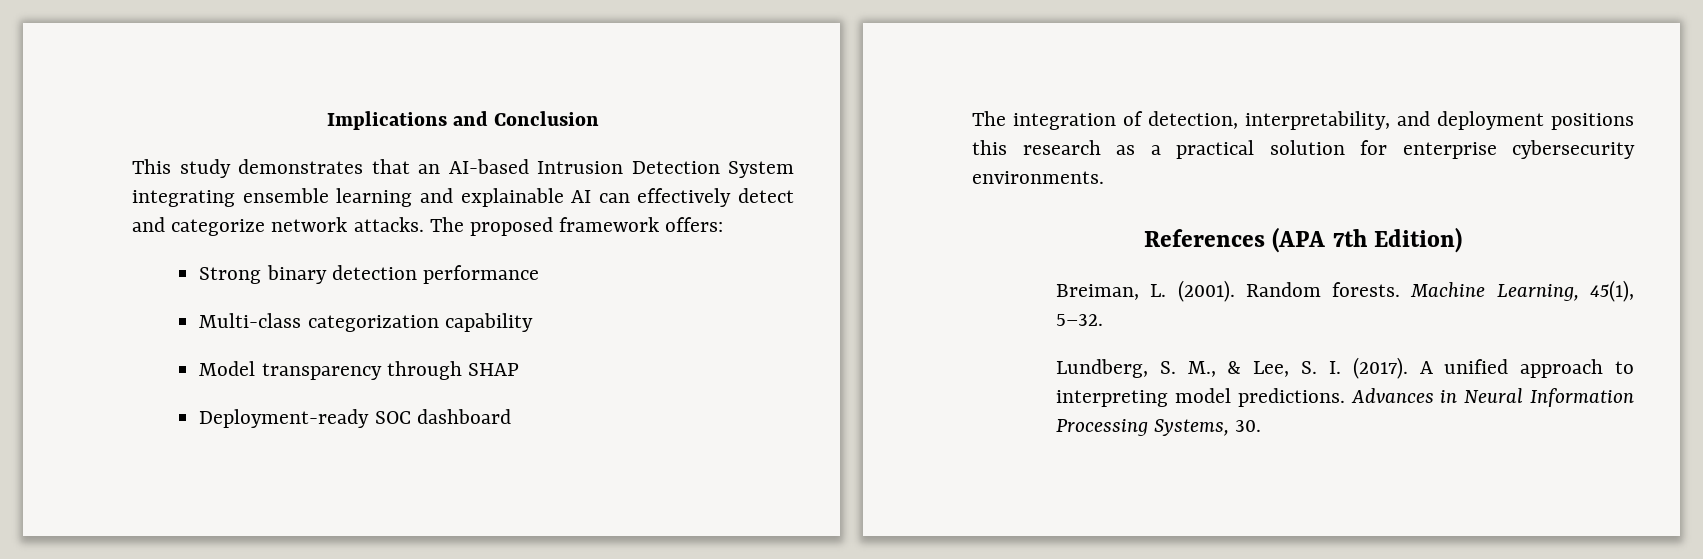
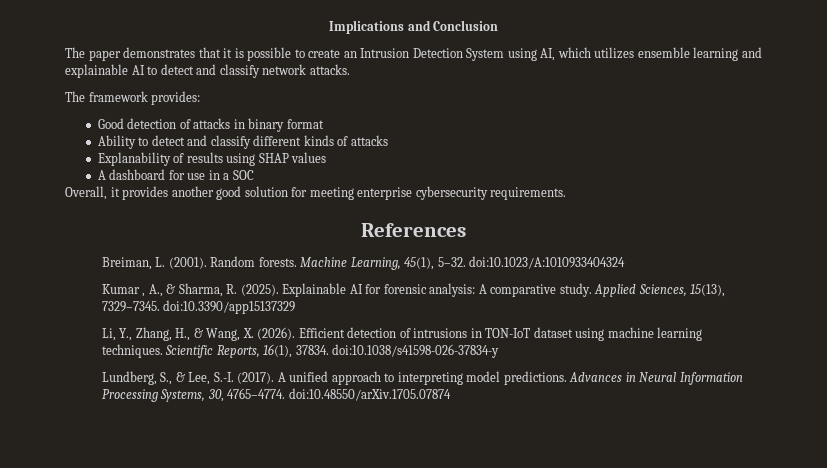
[132,159,794,178] [132,190,235,207] This study demonstrates that an AI-based Intrusion Detection System integrating -> [65,47,635,61] The paper demonstrates that it is possible to create an Intrusion Detection System using AI, which utilizes
[598,188,794,207] [132,217,266,236] can effectively detect and categorize -> [147,64,260,78] to detect and classify
[429,217,724,236] [199,265,539,284] [199,313,533,332] [199,361,519,380] [199,409,511,428] [972,111,1634,130] [972,140,1254,159] The proposed framework offers: // Strong binary detection performance // Multi-class categorization capability // Model transparency through SHAP // Deployment-ready SOC dashboard // The integration of detection, interpretability, and deployment positions this research as a practical -> [65,91,201,105] [97,118,324,132] [97,135,388,149] [97,152,327,166] [97,169,254,180] [65,186,242,200] // The framework provides: // Good detection of attacks in binary format // Ability to detect and classify different kinds of attacks // Explanability of results using SHAP values // A dashboard for use in a SOC // Overall, it provides another good
(1387, 147) none -> [309,187,354,200] meeting
[972,171,1104,184] environments. -> [490,187,567,200] requirements.
[1272,227,1462,253] (APA 7th Edition) -> (466, 230) none
[1056,359,1341,378] // Lundberg, S. M., & Lee, S. I. -> [469,256,626,269] [101,283,726,297] [101,300,296,314] [101,327,703,341] [101,344,500,358] [101,371,234,385] doi:10.1023/A:1010933404324 // Kumar , A., & Sharma, R. (2025). Explainable AI for forensic analysis: A comparative study. Applied Sciences, 15(13), 7329–7345. doi:10.3390/app15137329 // Li, Y., Zhang, H., & Wang, X. (2026). Efficient detection of intrusions in TON-IoT dataset using machine learning techniques. Scientific Reports, 16(1), 37834. doi:10.1038/s41598-026-37834-y // Lundberg, S., & Lee, S.-I.
[1235,420,1262,432] 30. -> [207,388,451,402] 30, 4765–4774. doi:10.48550/arXiv.1705.07874

